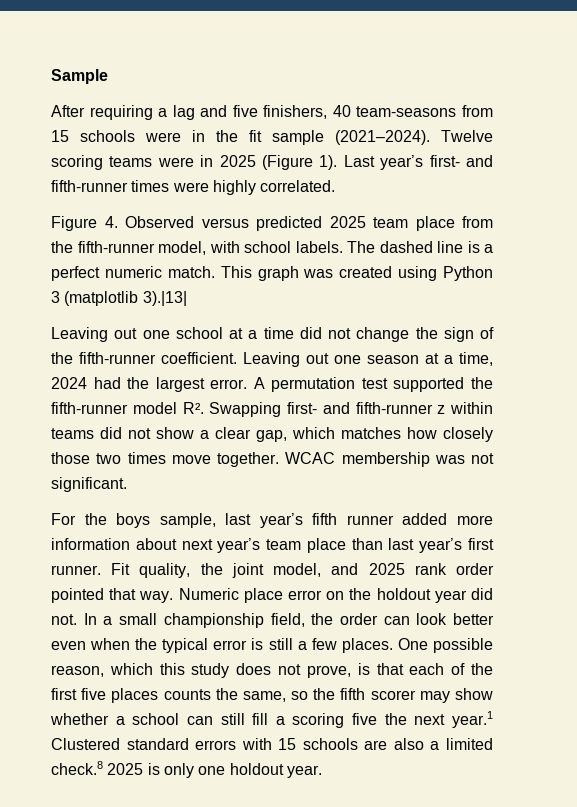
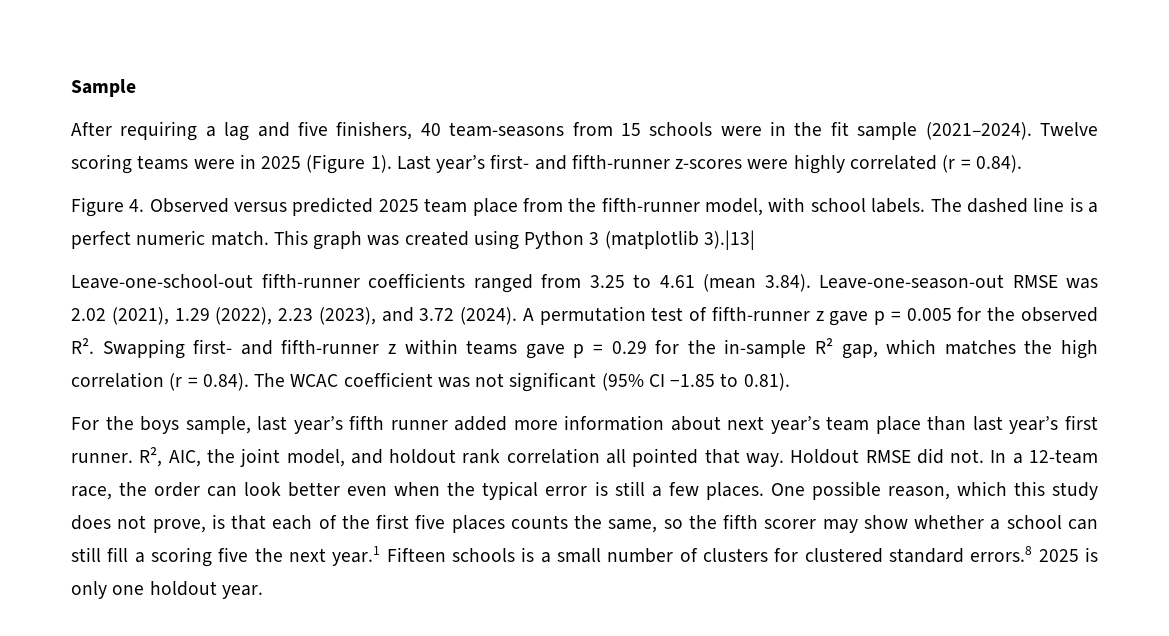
[131,180,170,192] times -> [675,159,743,169] z-scores
[260,180,336,192] correlated. -> [849,155,1022,173] correlated (r = 0.84).
[51,327,494,342] [51,352,493,367] [51,377,493,392] [51,402,177,414] Leaving out one school at a time did not change the sign of the fifth-runner coefficient. Leaving out one season at a time, 2024 had the largest error. A permutation test supported the fifth-runner model -> [71,273,1098,293] [71,306,1099,326] Leave-one-school-out fifth-runner coefficients ranged from 3.25 to 4.61 (mean 3.84). Leave-one-season-out RMSE was 2.02 (2021), 1.29 (2022), 2.23 (2023), and 3.72 (2024). A permutation test of fifth-runner z gave p = 0.005 for the observed
[100,427,493,442] [51,452,494,467] [51,477,127,492] did not show a clear gap, which matches how closely those two times move together. WCAC membership was not significant. -> [525,338,1099,359] [71,372,790,392] gave p = 0.29 for the in-sample R² gap, which matches the high correlation (r = 0.84). The WCAC coefficient was not significant (95% CI −1.85 to 0.81).
[111,563,191,578] Fit quality, -> [139,447,201,467] R², AIC,
[368,563,495,575] [51,588,467,603] 2025 rank order pointed that way. Numeric place error on the holdout year -> [389,448,911,467] holdout rank correlation all pointed that way. Holdout RMSE
[119,613,305,628] small championship field, -> [1028,449,1098,464] [71,486,112,500] 12-team race,
[51,738,493,750] [51,761,103,775] Clustered standard errors with 15 schools are also a limited check.8 -> [386,546,1033,563] Fifteen schools is a small number of clusters for clustered standard errors.8

